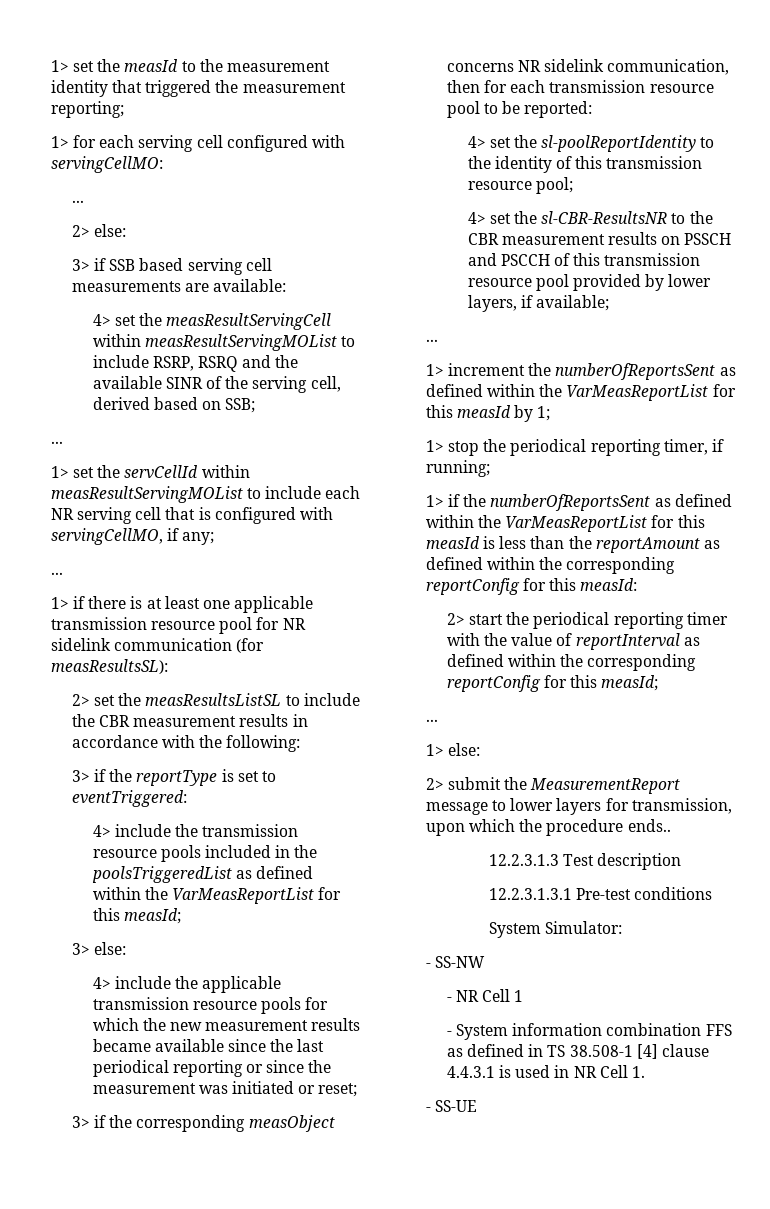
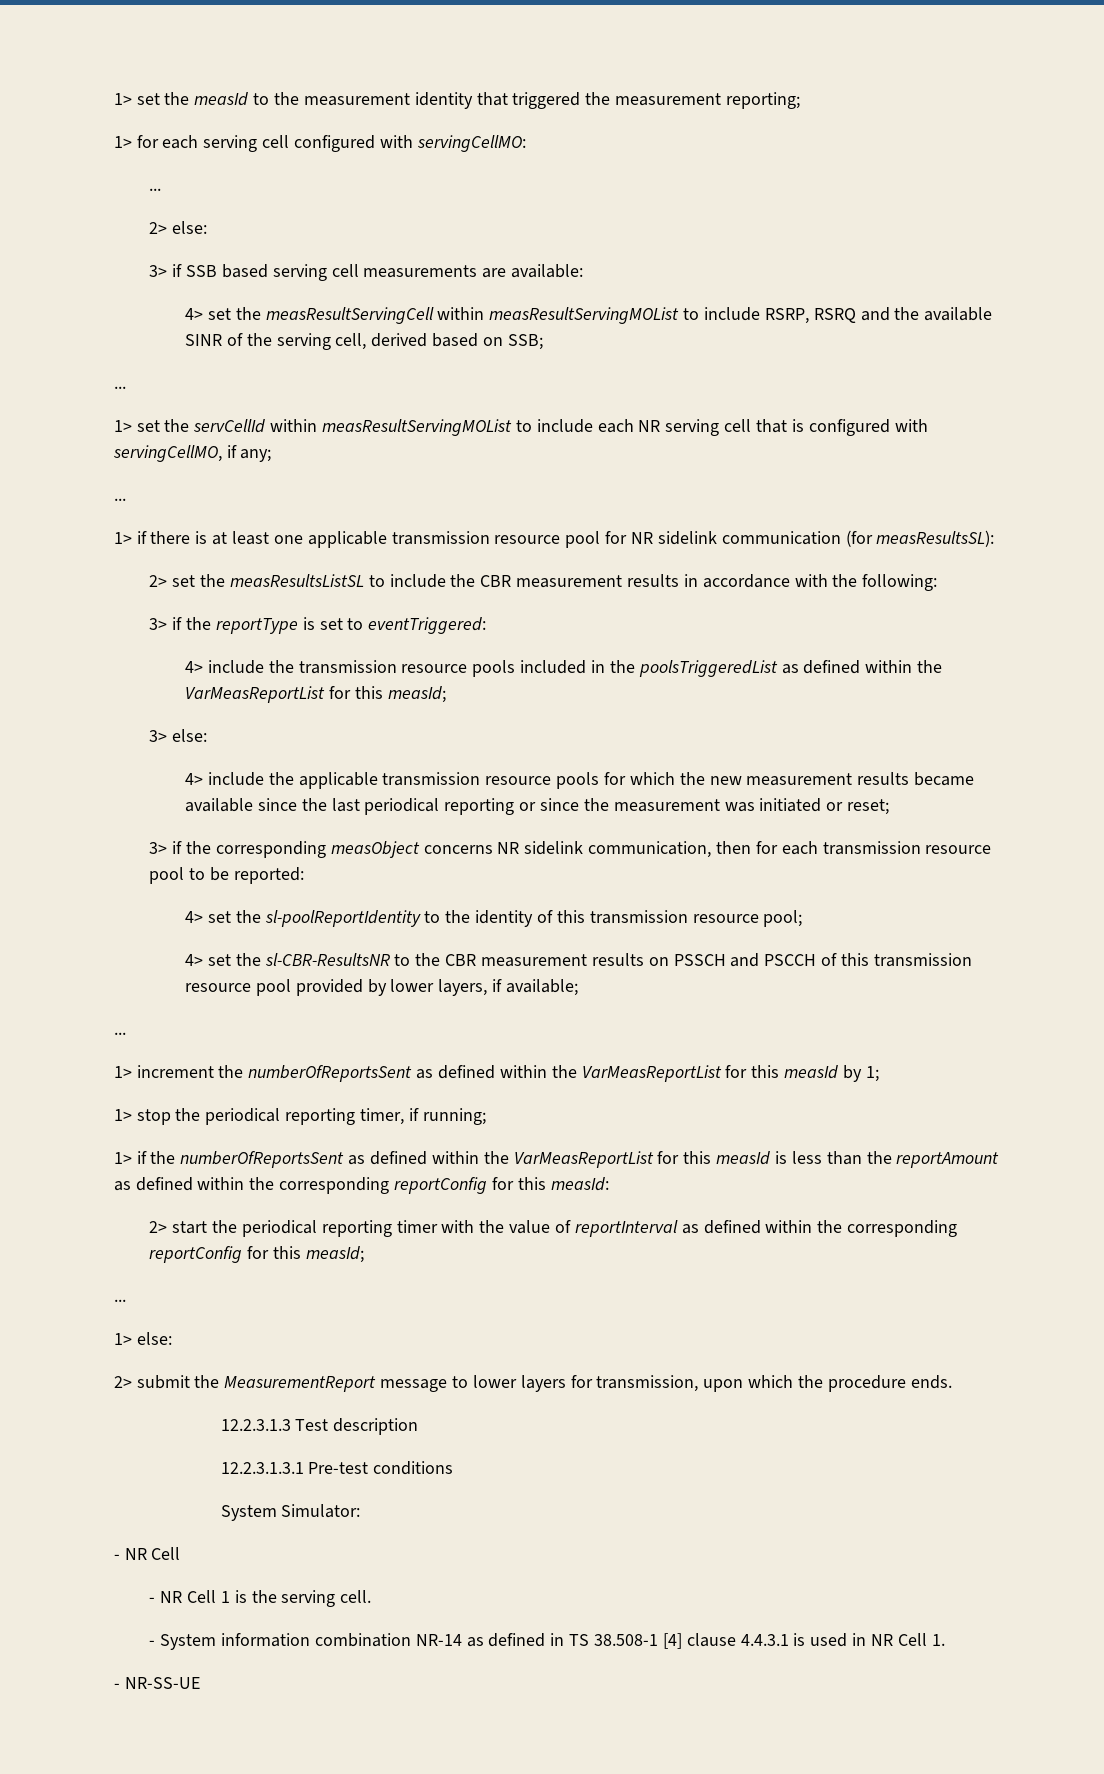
[627,819,671,832] ends.. -> [910,1375,952,1389] ends.
[435,956,486,968] SS-NW -> [124,1547,181,1560] NR Cell
(524, 996) none -> [234,1590,372,1607] is the serving cell.
[705,1024,732,1036] FFS -> [415,1634,462,1646] NR-14
[435,1100,478,1112] SS-UE -> [124,1677,200,1689] NR-SS-UE

